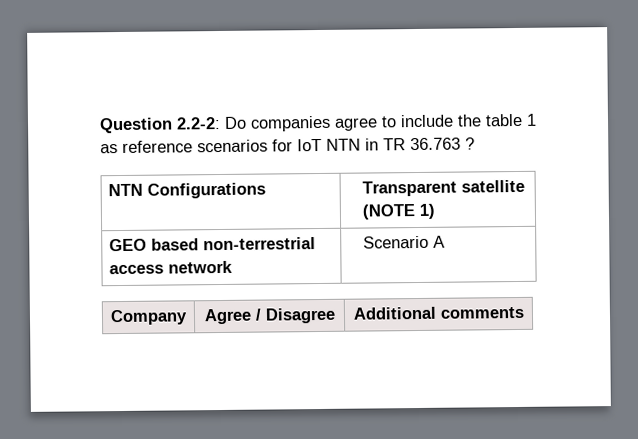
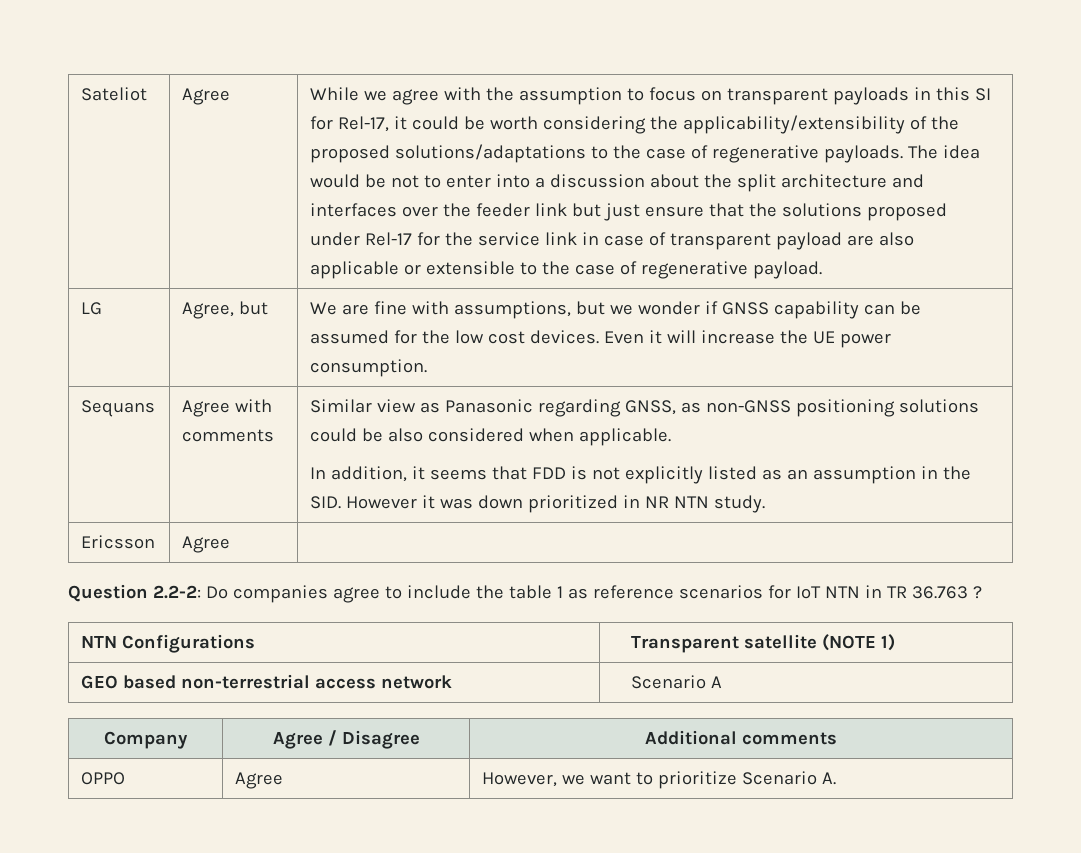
(99, 125) none -> [81,87,148,101] [182,88,231,105] [310,87,992,105] [310,115,960,134] [310,144,981,163] [310,174,925,192] [310,203,948,221] [310,232,915,250] [310,261,823,279] [81,302,103,315] [182,301,269,319] [310,301,922,319] [310,330,892,348] [310,359,428,377] [81,400,156,417] [182,399,273,417] [182,429,275,442] [310,399,980,417] [310,428,672,446] [310,466,972,484] [310,495,766,513] [81,535,156,549] [182,536,231,553] Sateliot | Agree | While we agree with the assumption to focus on transparent payloads in this SI for Rel-17, it could be worth considering the applicability/extensibility of the proposed solutions/adaptations to the case of regenerative payloads. The idea would be not to enter into a discussion about the split architecture and interfaces over the feeder link but just ensure that the solutions proposed under Rel-17 for the service link in case of transparent payload are also applicable or extensible to the case of regenerative payload. // LG | Agree, but | We are fine with assumptions, but we wonder if GNSS capability can be assumed for the low cost devices. Even it will increase the UE power consumption. // Sequans | Agree with comments | Similar view as Panasonic regarding GNSS, as non-GNSS positioning solutions could be also considered when applicable. // In addition, it seems that FDD is not explicitly listed as an assumption in the SID. However it was down prioritized in NR NTN study. // Ericsson | Agree | //
(525, 312) none -> [81,772,126,785] [235,772,284,789] [482,771,837,789] // OPPO | Agree | However, we want to prioritize Scenario A.

